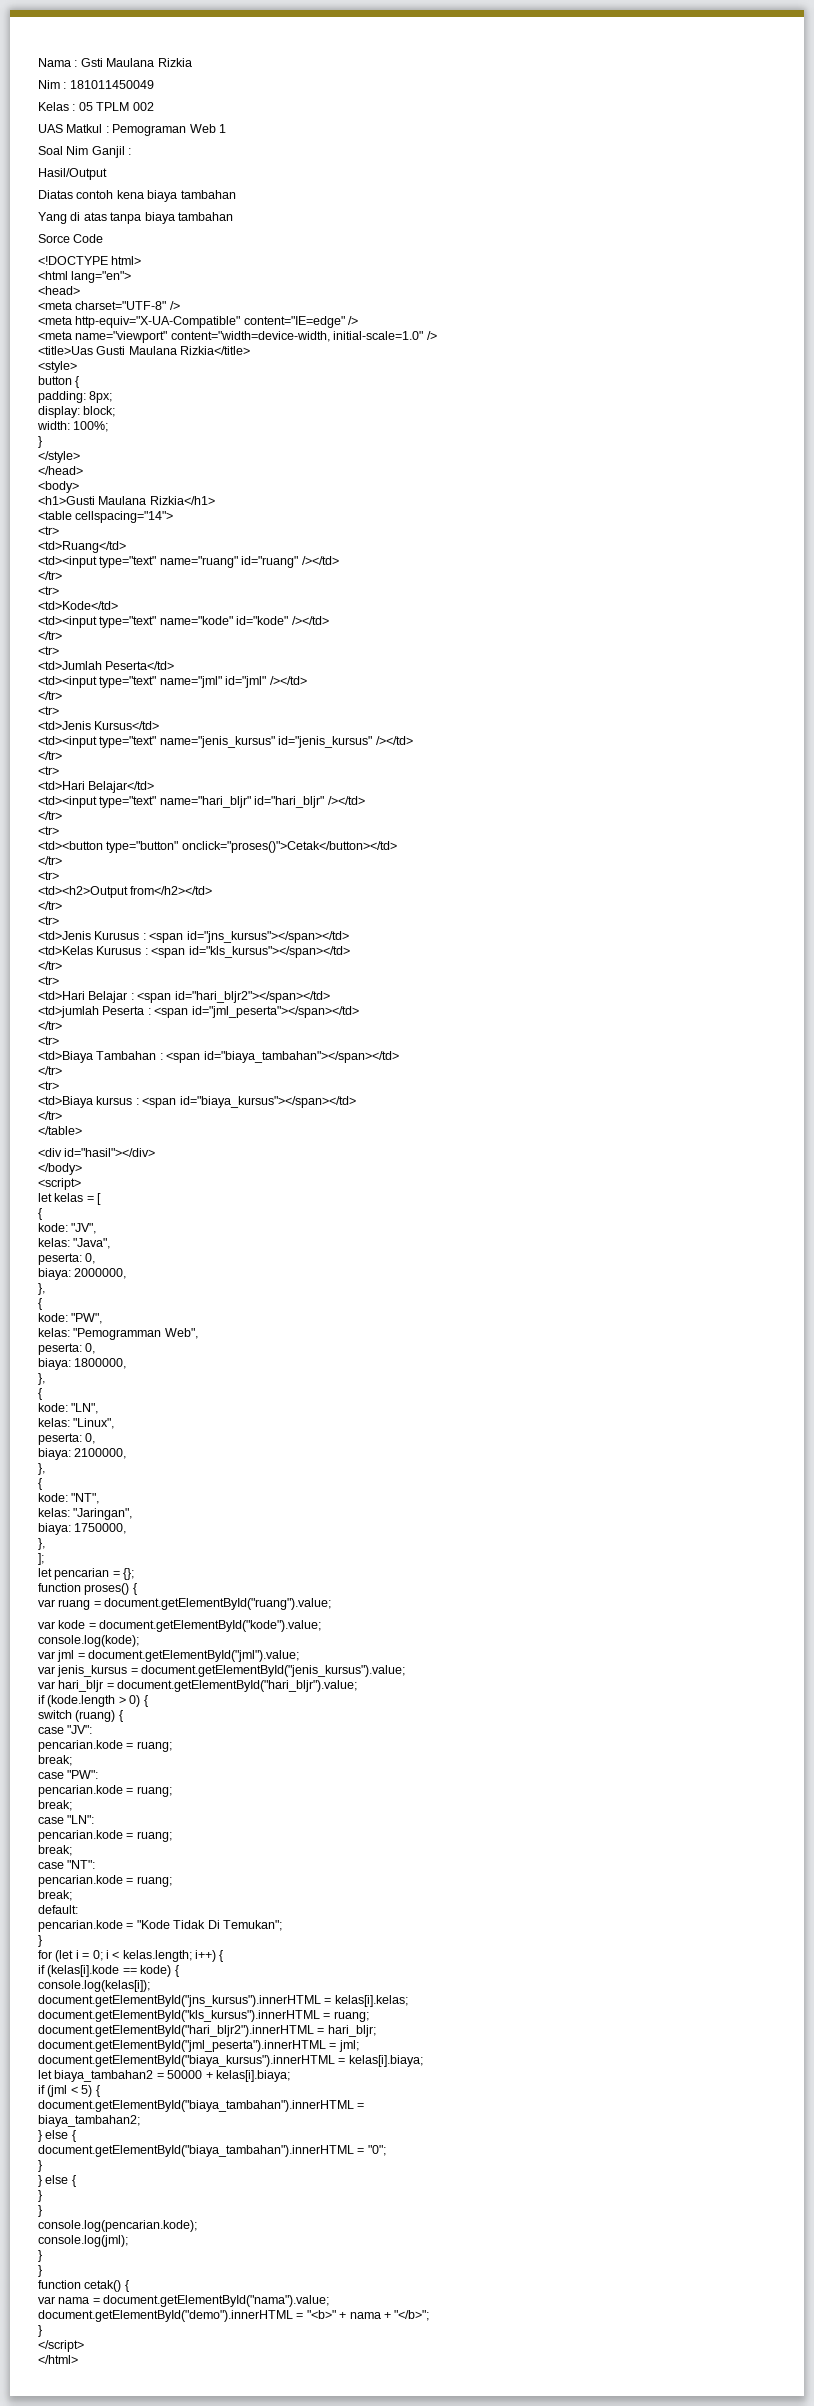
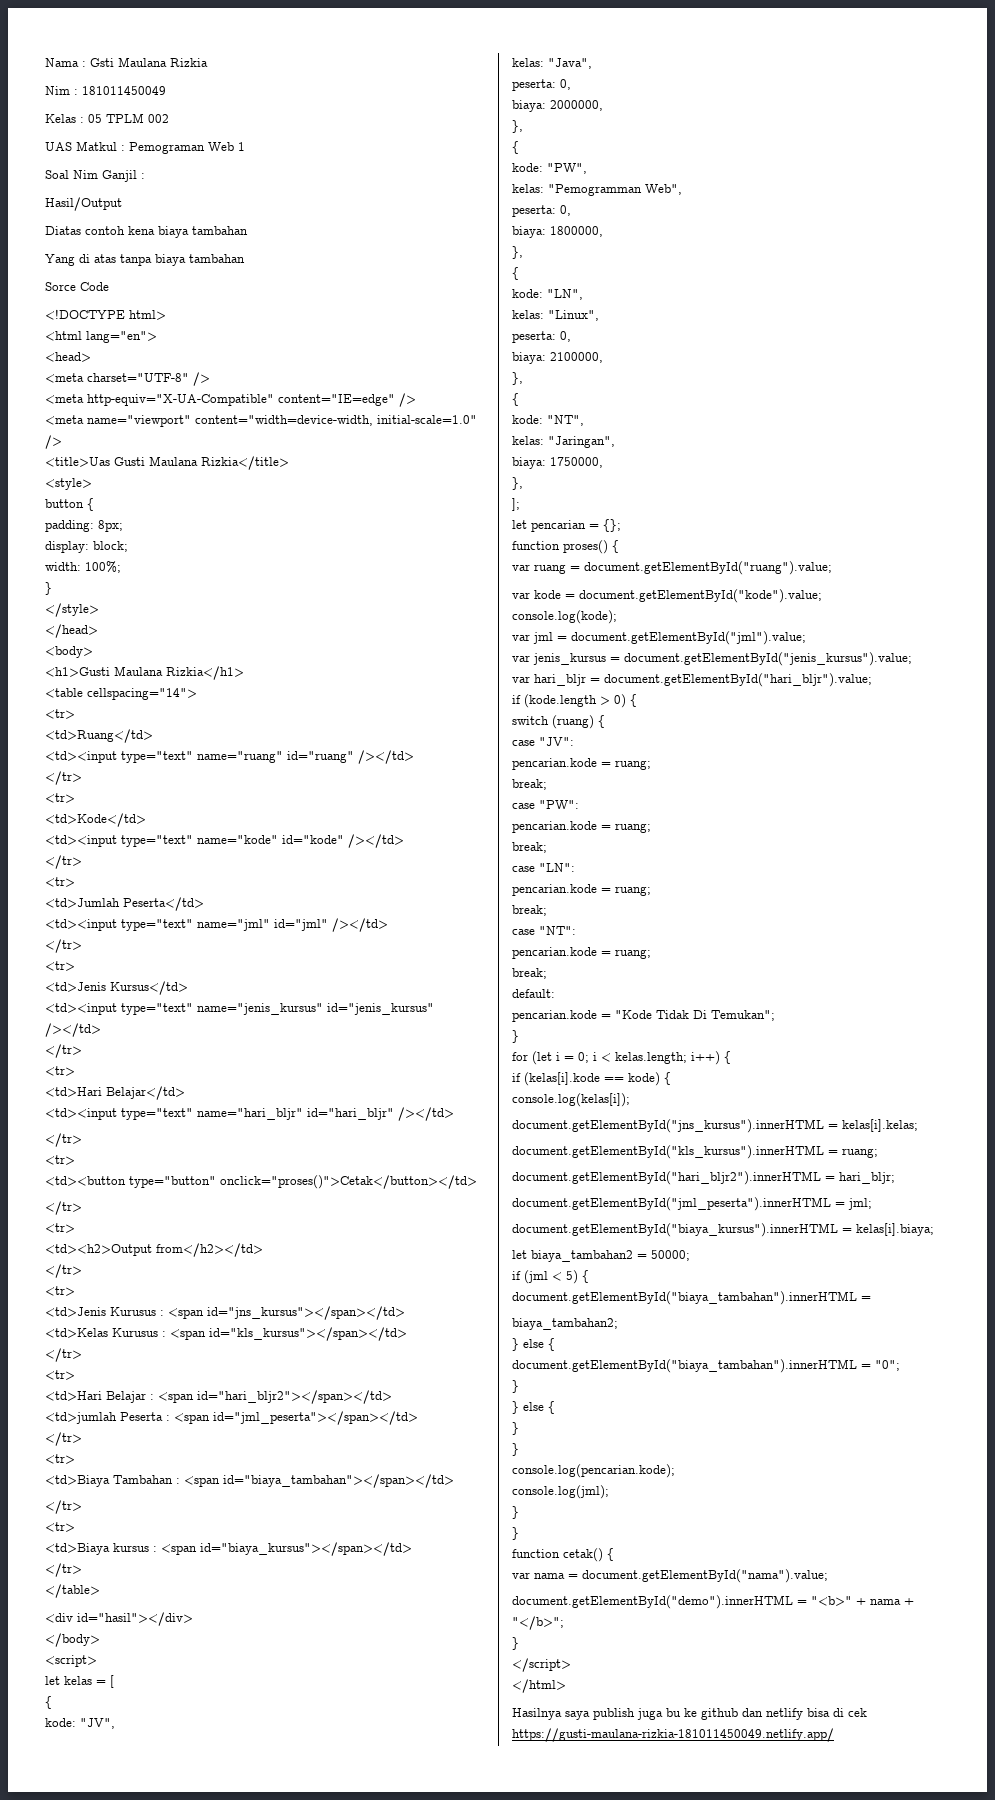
[167,2070,290,2082] 50000 + kelas[i].biaya; -> [651,1250,690,1261] 50000;
(78, 2359) none -> [512,1708,867,1720] [512,1728,834,1742] // Hasilnya saya publish juga bu ke github dan netlify bisa di cek https://gusti-maulana-rizkia-181011450049.netlify.app/

